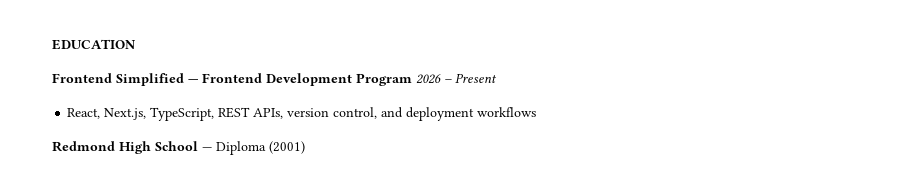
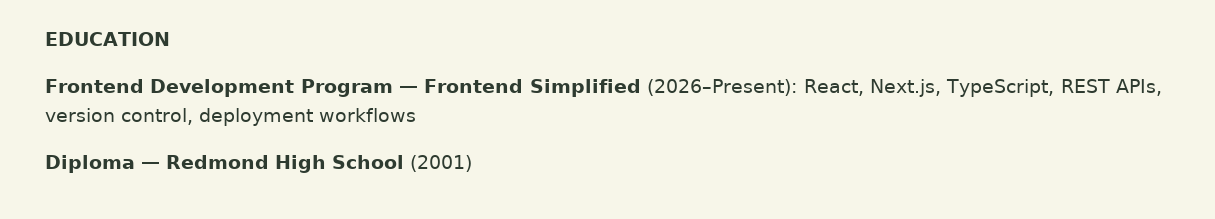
[116,73,497,86] Simplified — Frontend Development Program 2026 – Present // -> [150,79,798,97] Development Program — Frontend Simplified (2026–Present):
[381,107,404,118] and -> (193, 116) none
(537, 112) none -> [45,155,160,173] Diploma —
[202,141,266,155] — Diploma -> (404, 162) none

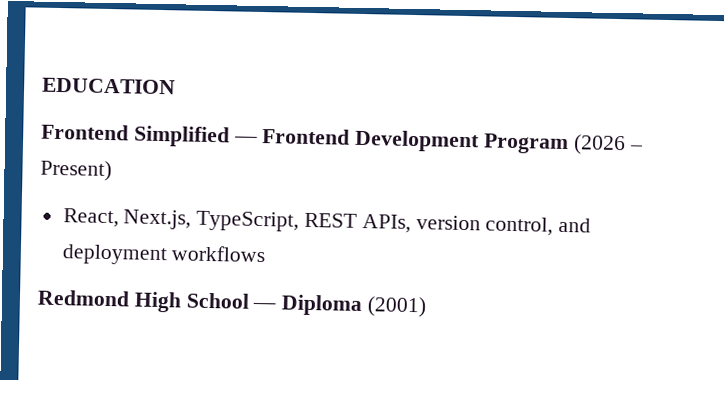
[150,79,798,97] Development Program — Frontend Simplified (2026–Present): -> [132,125,643,156] [40,159,112,182] Simplified — Frontend Development Program (2026 – Present) //
(193, 116) none -> [558,217,592,233] and
[45,155,160,173] Diploma — -> (267, 254) none
(404, 162) none -> [252,294,364,317] — Diploma

